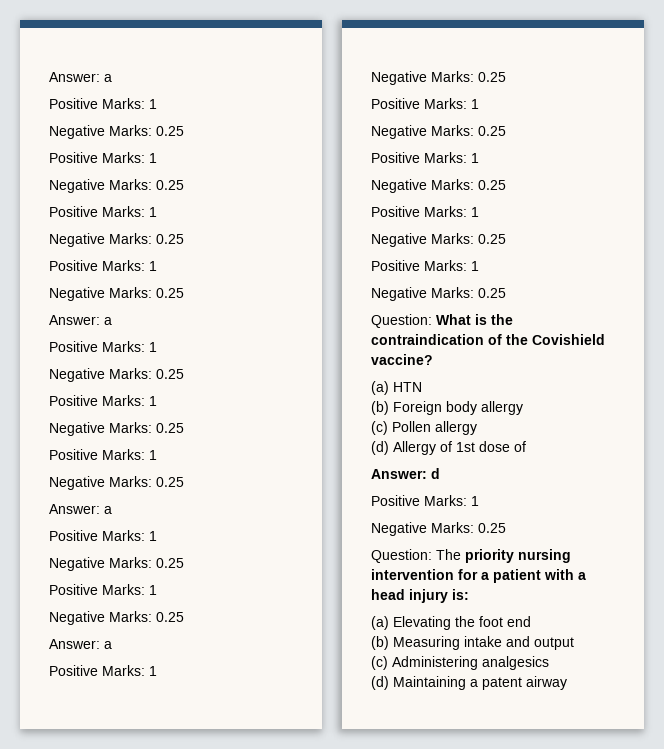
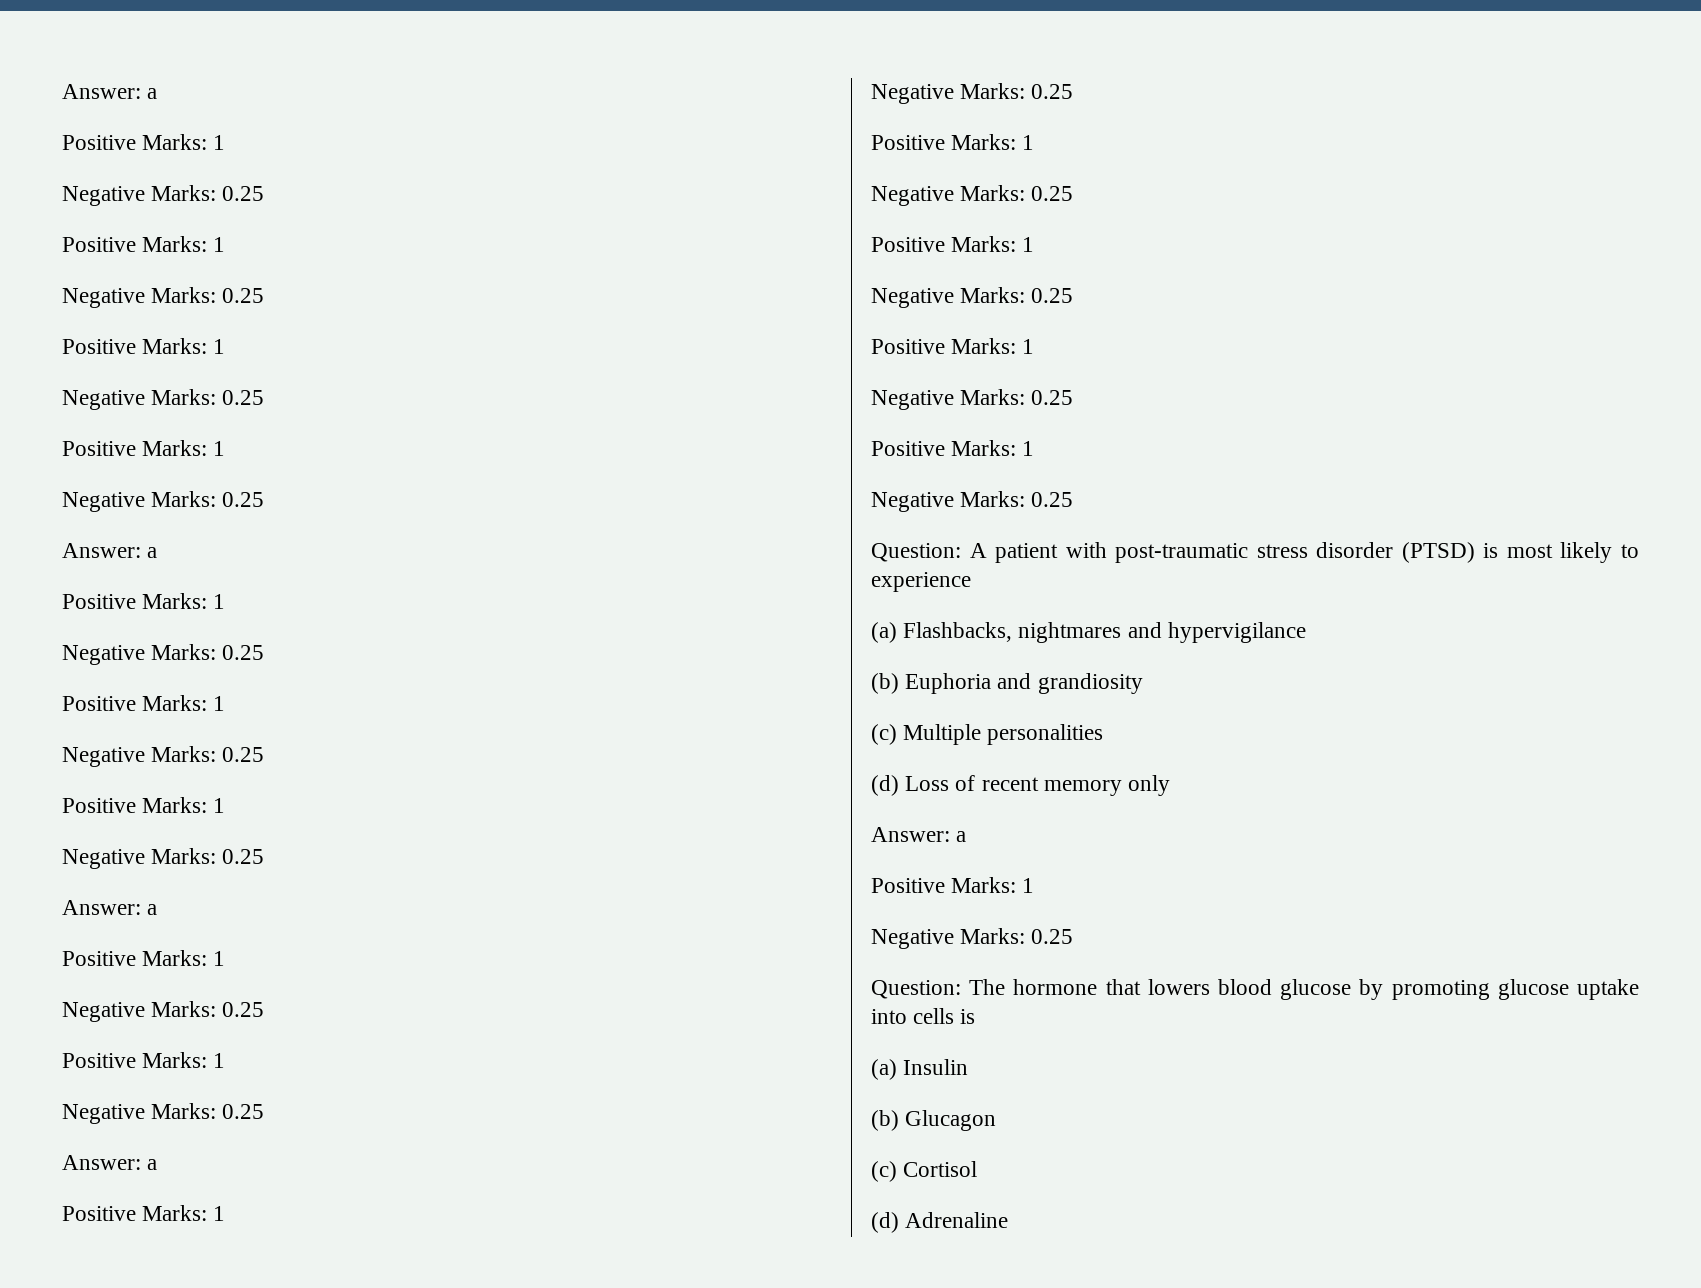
[436,314,513,325] [371,334,605,345] [371,354,433,365] [371,381,422,395] [371,401,523,415] [371,421,477,435] [371,441,526,455] [371,468,440,479] What is the contraindication of the Covishield vaccine? // (a) HTN // (b) Foreign body allergy // (c) Pollen allergy // (d) Allergy of 1st dose of // Answer: d -> [969,542,1639,563] [871,572,971,592] [871,622,1306,643] [871,673,1143,694] [871,724,1104,745] [871,775,1171,796] [871,827,967,842] A patient with post-traumatic stress disorder (PTSD) is most likely to experience // (a) Flashbacks, nightmares and hypervigilance // (b) Euphoria and grandiosity // (c) Multiple personalities // (d) Loss of recent memory only // Answer: a
[465,549,571,563] [371,569,586,583] [371,589,469,603] [371,616,531,630] [371,636,574,650] [371,656,549,670] [371,676,567,690] priority nursing intervention for a patient with a head injury is: // (a) Elevating the foot end // (b) Measuring intake and output // (c) Administering analgesics // (d) Maintaining a patent airway -> [1013,979,1639,1000] [871,1008,976,1024] [871,1059,969,1080] [871,1110,997,1131] [871,1161,978,1182] [871,1212,1009,1233] hormone that lowers blood glucose by promoting glucose uptake into cells is // (a) Insulin // (b) Glucagon // (c) Cortisol // (d) Adrenaline

